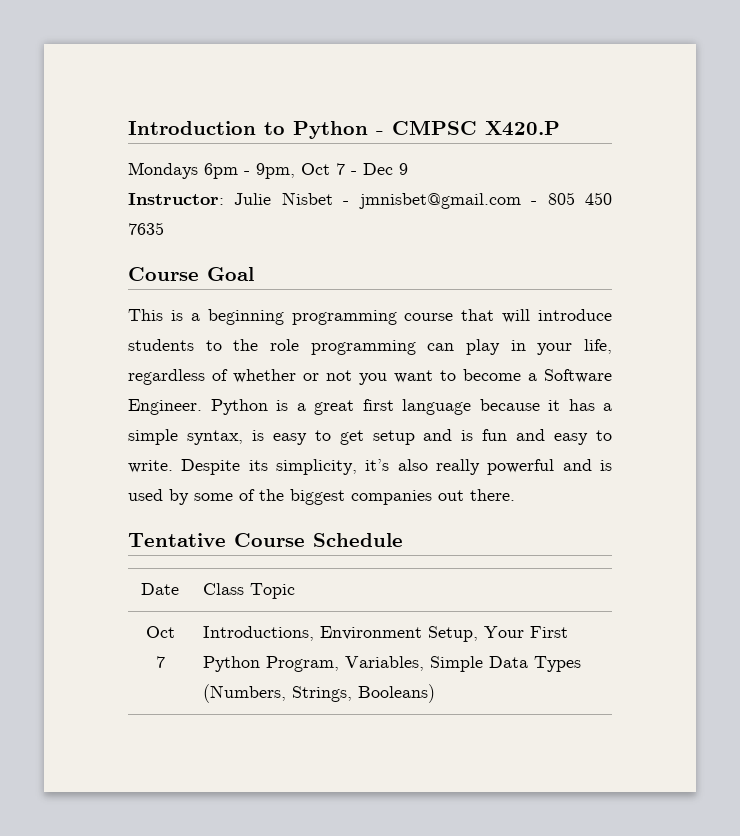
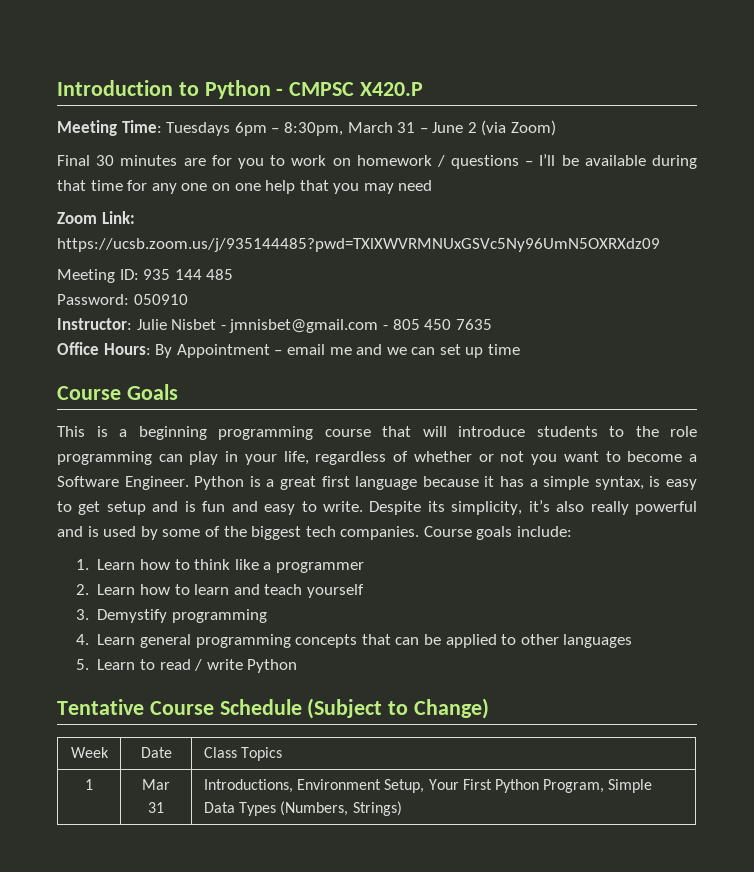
[128,162,408,179] Mondays 6pm - 9pm, Oct 7 - Dec 9 -> [57,120,557,136] [57,154,697,169] [57,180,433,194] [57,211,135,224] [57,238,660,252] [57,269,234,283] [57,294,188,305] Meeting Time: Tuesdays 6pm – 8:30pm, March 31 – June 2 (via Zoom) // Final 30 minutes are for you to work on homework / questions – I’ll be available during that time for any one on one help that you may need // Zoom Link: https://ucsb.zoom.us/j/935144485?pwd=TXlXWVRMNUxGSVc5Ny96UmN5OXRXdz09 // Meeting ID: 935 144 485 // Password: 050910
[128,267,254,281] // Course Goal -> [57,342,521,358] [57,384,178,400] // Office Hours: By Appointment – email me and we can set up time // Course Goals
[351,489,515,505] [128,533,403,547] [141,583,179,595] [202,583,295,599] [145,626,175,638] [155,656,165,668] companies out there. // Tentative Course Schedule // Date | Class Topic // Oct 7 -> [305,526,573,540] [75,559,364,573] [75,584,364,598] [75,609,267,623] [75,634,633,648] [75,659,298,673] [57,698,490,719] [70,747,109,758] [140,747,172,758] [203,747,283,761] [85,779,93,790] [142,779,170,790] [148,802,164,813] tech companies. Course goals include: // 1. Learn how to think like a programmer // 2. Learn how to learn and teach yourself // 3. Demystify programming // 4. Learn general programming concepts that can be applied to other languages // 5. Learn to read / write Python // Tentative Course Schedule (Subject to Change) // Week | Date | Class Topics // 1 | Mar 31
[344,656,424,671] Variables, -> (605, 786) none
[291,684,435,703] Strings, Booleans) -> [352,801,402,816] Strings)

